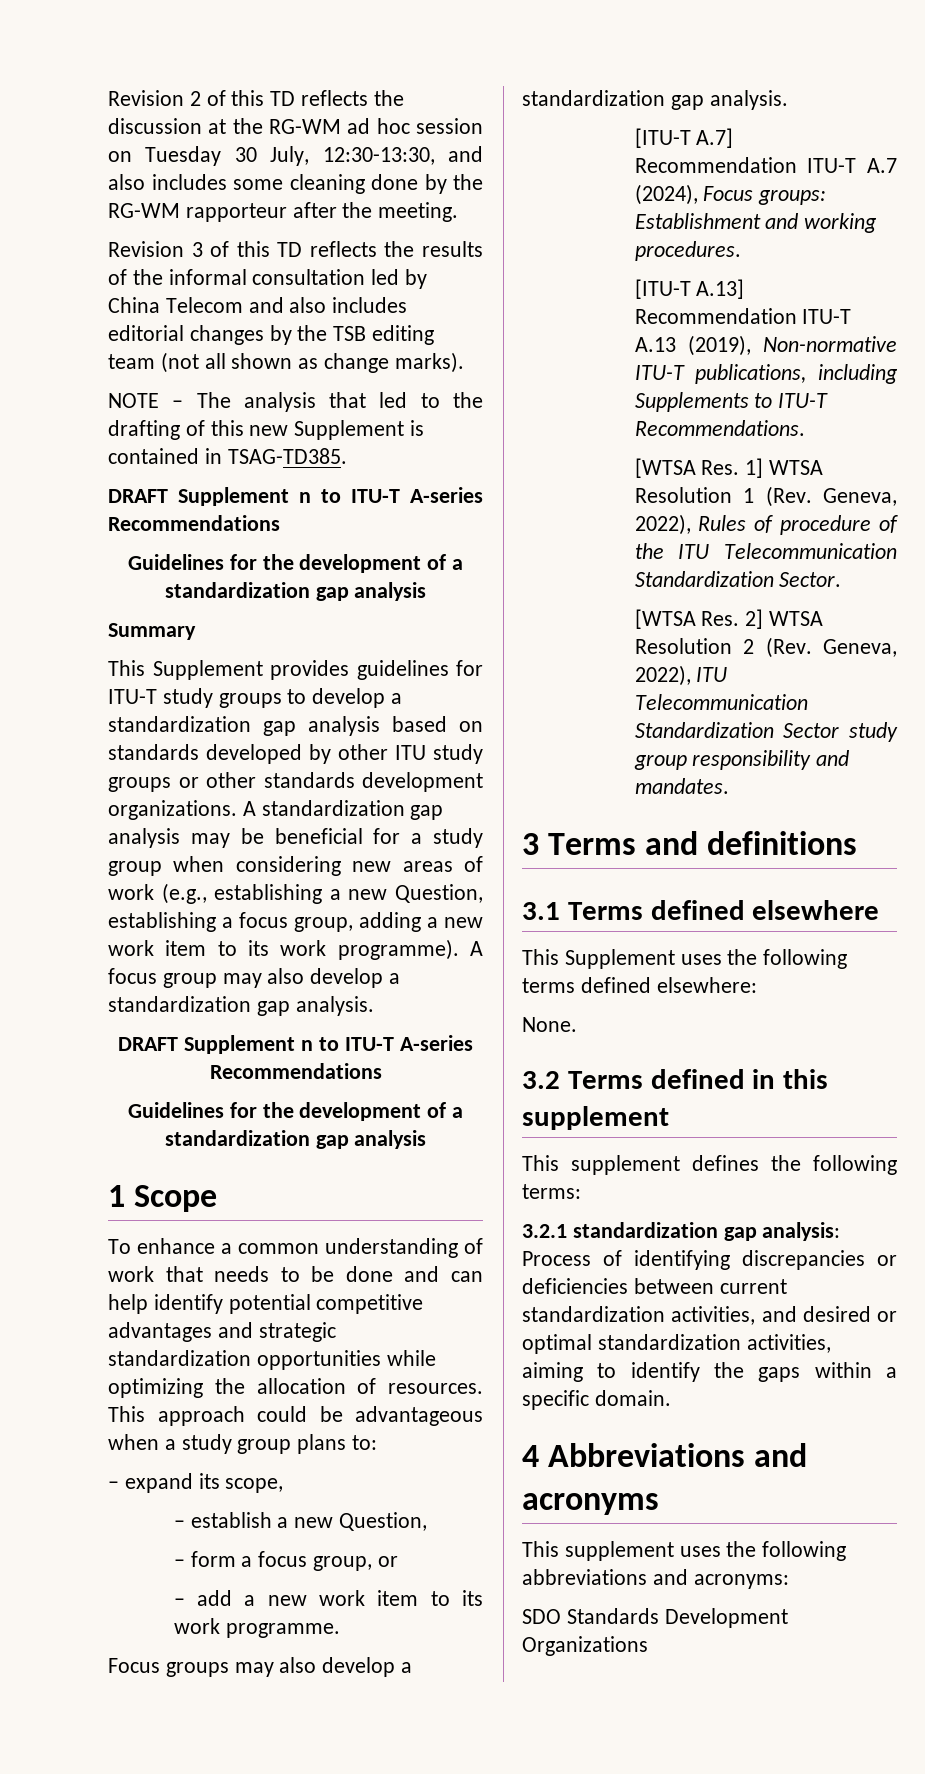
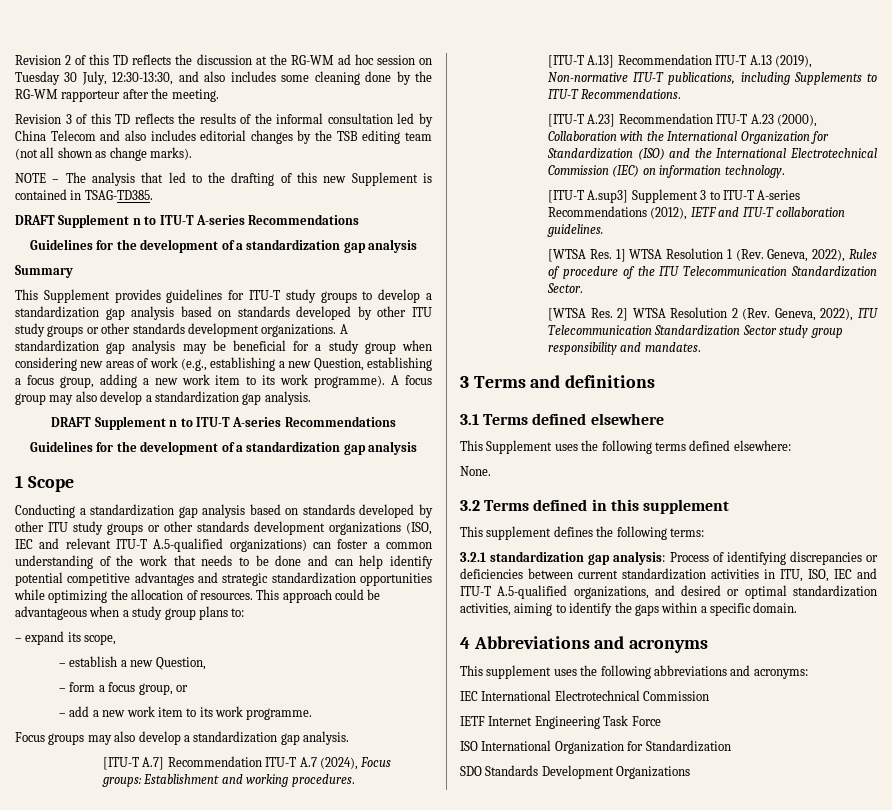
[108,1238,215,1254] To enhance -> [15,504,433,518] [15,521,432,535] [15,538,369,552] Conducting a standardization gap analysis based on standards developed by other ITU study groups or other standards development organizations (ISO, IEC and relevant ITU-T A.5-qualified organizations) can foster
(483, 1246) none -> [116,555,134,566] the
(805, 428) none -> [548,113,817,127] [548,131,829,144] [547,148,877,160] [548,165,785,178] [548,189,801,203] [548,206,845,220] [547,224,604,237] // [ITU-T A.23] Recommendation ITU-T A.23 (2000), Collaboration with the International Organization for Standardization (ISO) and the International Electrotechnical Commission (IEC) on information technology. // [ITU-T A.sup3] Supplement 3 to ITU-T A-series Recommendations (2012), IETF and ITU-T collaboration guidelines.
[671,1306,756,1325] activities, -> [711,568,877,582] [460,585,649,599] activities in ITU, ISO, IEC and ITU-T A.5-qualified organizations,
(789, 1581) none -> [460,690,710,701] [460,715,661,729] [460,740,731,754] // IEC International Electrotechnical Commission // IETF Internet Engineering Task Force // ISO International Organization for Standardization

